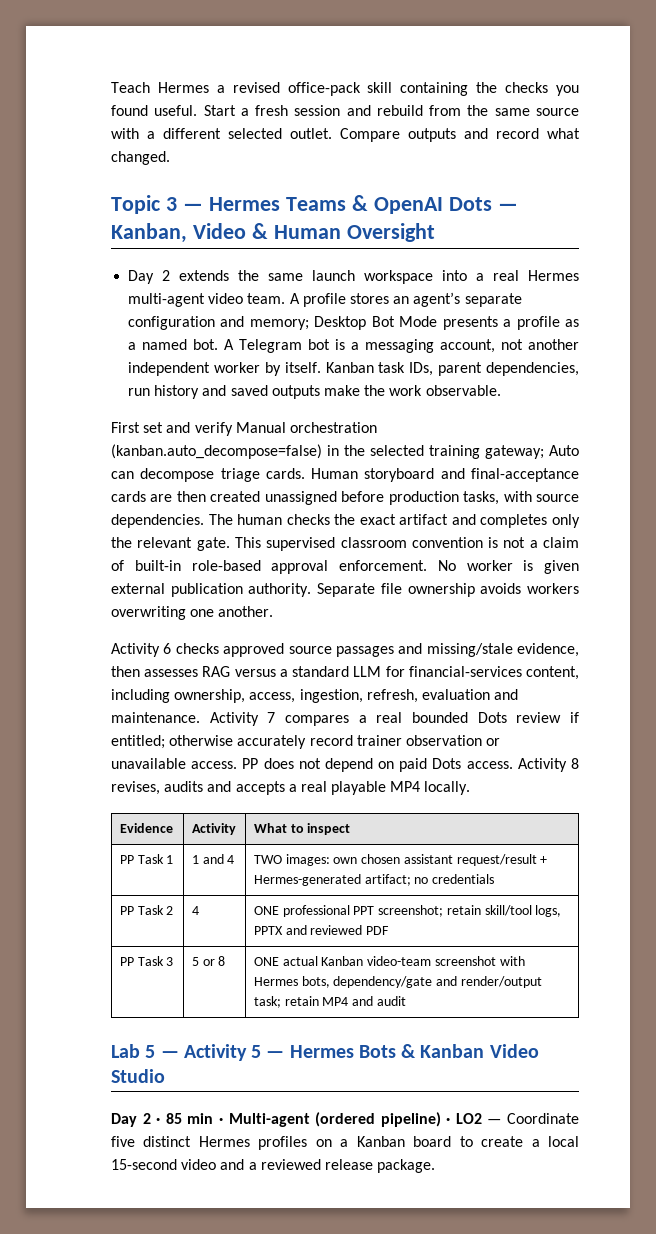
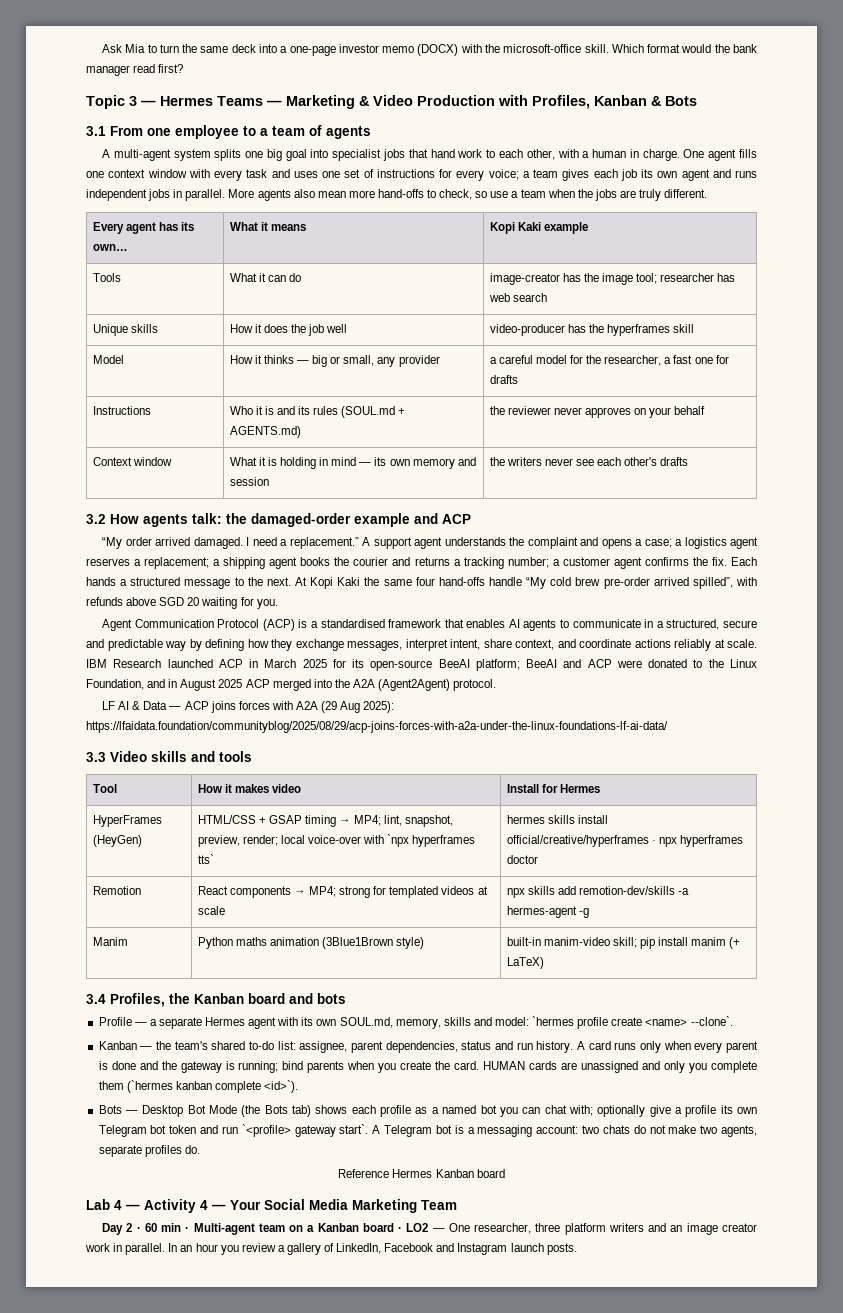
[111,82,580,96] [111,105,579,116] [111,128,580,142] [111,151,170,165] Teach Hermes a revised office-pack skill containing the checks you found useful. Start a fresh session and rebuild from the same source with a different selected outlet. Compare outputs and record what changed. -> [102,44,758,56] [86,64,184,76] Ask Mia to turn the same deck into a one-page investor memo (DOCX) with the microsoft-office skill. Which format would the bank manager read first?
[351,195,518,214] [111,223,435,243] [128,270,579,284] [128,292,522,307] [128,316,579,330] [128,339,219,350] & OpenAI Dots — Kanban, Video & Human Oversight // Day 2 extends the same launch workspace into a real Hermes multi-agent video team. A profile stores an agent’s separate configuration and memory; Desktop Bot Mode presents a profile as a named bot. -> [267,95,697,109] [86,125,371,139] [102,149,758,161] [86,169,757,181] [86,189,708,201] [92,222,194,234] [92,244,128,251] [229,222,306,231] [489,222,588,234] [92,273,121,282] [229,273,301,282] [489,273,736,285] [488,293,547,302] [92,324,158,336] [229,324,348,336] [489,324,695,336] [92,355,124,364] [229,355,440,367] [489,355,729,366] [489,375,518,384] [92,406,151,415] [229,406,406,418] [229,426,301,438] [489,406,706,418] [92,457,172,466] [229,457,476,469] [229,477,269,486] [489,457,689,466] [86,513,471,527] [102,537,759,549] [86,557,757,569] [86,577,757,589] [86,597,278,609] [102,619,757,631] [86,639,757,651] [86,659,757,671] [86,679,497,691] [102,701,395,713] [86,721,668,733] [86,751,252,762] [92,784,117,793] [197,784,301,793] [506,784,600,793] [92,815,162,827] [92,835,142,847] [197,815,454,827] [197,834,476,847] [197,854,214,864] [506,815,608,824] [506,835,743,847] [506,855,538,864] [92,886,141,895] [197,886,488,898] [197,906,225,915] [506,886,690,898] [506,906,589,918] [92,937,128,946] [197,937,425,949] [506,937,741,949] [506,957,544,969] [86,993,346,1007] [98,1016,733,1029] [98,1041,759,1053] [98,1061,757,1073] [98,1080,299,1093] [98,1105,758,1117] [98,1124,369,1137] — Marketing & Video Production with Profiles, Kanban & Bots // 3.1 From one employee to a team of agents // A multi-agent system splits one big goal into specialist jobs that hand work to each other, with a human in charge. One agent fills one context window with every task and uses one set of instructions for every voice; a team gives each job its own agent and runs independent jobs in parallel. More agents also mean more hand-offs to check, so use a team when the jobs are truly different. // Every agent has its own… | What it means | Kopi Kaki example // Tools | What it can do | image-creator has the image tool; researcher has web search // Unique skills | How it does the job well | video-producer has the hyperframes skill // Model | How it thinks — big or small, any provider | a careful model for the researcher, a fast one for drafts // Instructions | Who it is and its rules (SOUL.md + AGENTS.md) | the reviewer never approves on your behalf // Context window | What it is holding in mind — its own memory and session | the writers never see each other's drafts // 3.2 How agents talk: the damaged-order example and ACP // “My order arrived damaged. I need a replacement.” A support agent understands the complaint and opens a case; a logistics agent reserves a replacement; a shipping agent books the courier and returns a tracking number; a customer agent confirms the fix. Each hands a structured message to the next. At Kopi Kaki the same four hand-offs handle “My cold brew pre-order arrived spilled”, with refunds above SGD 20 waiting for you. // Agent Communication Protocol (ACP) is a standardised framework that enables AI agents to communicate in a structured, secure and predictable way by defining how they exchange messages, interpret intent, share context, and coordinate actions reliably at scale. IBM Research launched ACP in March 2025 for its open-source BeeAI platform; BeeAI and ACP were donated to the Linux Foundation, and in August 2025 ACP merged into the A2A (Agent2Agent) protocol. // LF AI & Data — ACP joins forces with A2A (29 Aug 2025): https://lfaidata.foundation/communityblog/2025/08/29/acp-joins-forces-with-a2a-under-the-linux-foundations-lf-ai-data/ // 3.3 Video skills and tools // Tool | How it makes video | Install for Hermes // HyperFrames (HeyGen) | HTML/CSS + GSAP timing → MP4; lint, snapshot, preview, render; local voice-over with `npx hyperframes tts` | hermes skills install official/creative/hyperframes · npx hyperframes doctor // Remotion | React components → MP4; strong for templated videos at scale | npx skills add remotion-dev/skills -a hermes-agent -g // Manim | Python maths animation (3Blue1Brown style) | built-in manim-video skill; pip install manim (+ LaTeX) // 3.4 Profiles, the Kanban board and bots // Profile — a separate Hermes agent with its own SOUL.md, memory, skills and model: `hermes profile create <name> --clone`. // Kanban — the team's shared to-do list: assignee, parent dependencies, status and run history. A card runs only when every parent is done and the gateway is running; bind parents when you create the card. HUMAN cards are unassigned and only you complete them (`hermes kanban complete <id>`). // Bots — Desktop Bot Mode (the Bots tab) shows each profile as a named bot you can chat with; optionally give a profile its own Telegram bot token and run `<profile> gateway start`.
[440,339,579,353] [128,362,579,376] [128,385,501,399] [111,422,377,436] [111,444,579,459] [111,468,579,482] [111,491,579,505] [111,514,580,528] [111,537,579,551] [111,560,579,574] [111,583,579,597] [111,606,274,620] [111,643,579,657] [111,666,579,680] [111,689,519,703] [111,712,579,726] [111,735,501,749] [111,758,579,772] [111,781,471,795] [119,823,173,833] [191,823,236,835] [253,823,351,835] [119,854,174,864] [191,854,235,864] [253,854,548,866] [253,874,495,886] [119,905,174,915] [191,906,199,915] [253,905,562,917] [253,925,390,935] [119,956,174,966] [191,956,226,966] [253,956,525,966] [253,976,542,988] [253,996,406,1008] account, not another independent worker by itself. Kanban task IDs, parent dependencies, run history and saved outputs make the work observable. // First set and verify Manual orchestration (kanban.auto_decompose=false) in the selected training gateway; Auto can decompose triage cards. Human storyboard and final-acceptance cards are then created unassigned before production tasks, with source dependencies. The human checks the exact artifact and completes only the relevant gate. This supervised classroom convention is not a claim of built-in role-based approval enforcement. No worker is given external publication authority. Separate file ownership avoids workers overwriting one another. // Activity 6 checks approved source passages and missing/stale evidence, then assesses RAG versus a standard LLM for financial-services content, including ownership, access, ingestion, refresh, evaluation and maintenance. Activity 7 compares a real bounded Dots review if entitled; otherwise accurately record trainer observation or unavailable access. PP does not depend on paid Dots access. Activity 8 revises, audits and accepts a real playable MP4 locally. // Evidence | Activity | What to inspect // PP Task 1 | 1 and 4 | TWO images: own chosen assistant request/result + Hermes-generated artifact; no credentials // PP Task 2 | 4 | ONE professional PPT screenshot; retain skill/tool logs, PPTX and reviewed PDF // PP Task 3 | 5 or 8 | ONE actual Kanban video-team screenshot with Hermes bots, dependency/gate and render/output task; retain MP4 and audit -> [536,1125,758,1137] [98,1145,200,1157] [338,1169,505,1178] account: two chats do not make two agents, separate profiles do. // Reference Hermes Kanban board
[145,1045,156,1058] 5 -> [114,1200,122,1210] 4
[251,1044,539,1058] [111,1069,165,1083] 5 — Hermes Bots & Kanban Video Studio -> [200,1199,457,1213] 4 — Your Social Media Marketing Team
[165,1113,182,1124] 85 -> [144,1223,157,1232] 60
[315,1112,579,1127] [111,1136,579,1150] [111,1159,436,1173] (ordered pipeline) · LO2 — Coordinate five distinct Hermes profiles on a Kanban board to create a local 15-second video and a reviewed release package. -> [258,1223,757,1235] [85,1243,577,1255] team on a Kanban board · LO2 — One researcher, three platform writers and an image creator work in parallel. In an hour you review a gallery of LinkedIn, Facebook and Instagram launch posts.

